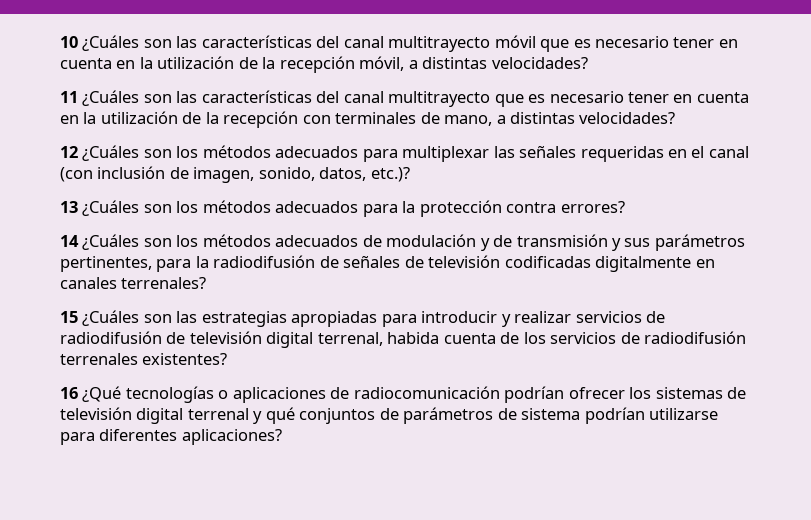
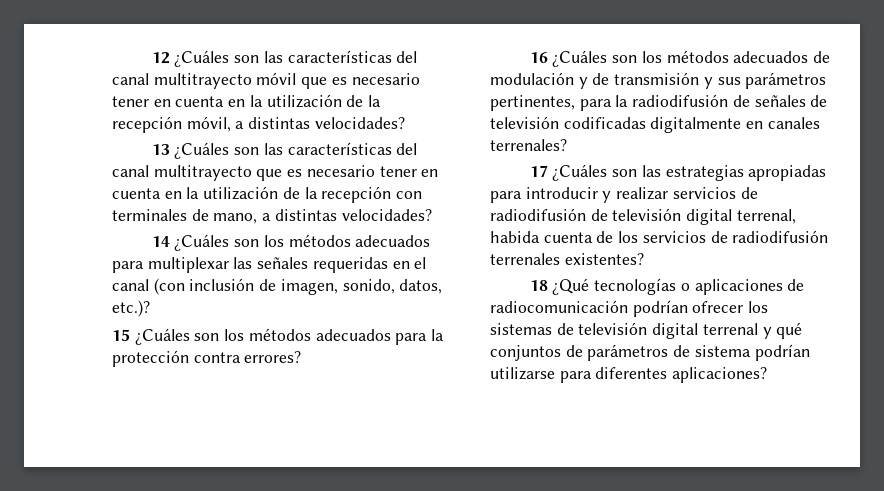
[60,36,78,48] 10 -> [151,52,170,64] 12
[60,91,78,103] 11 -> [151,144,170,155] 13
[60,146,78,158] 12 -> [151,236,170,247] 14
[60,201,78,213] 13 -> [112,329,130,341] 15
[60,235,79,247] 14 -> [529,52,548,63] 16
[60,311,78,323] 15 -> [529,165,548,177] 17
[60,387,78,399] 16 -> [529,280,548,291] 18

